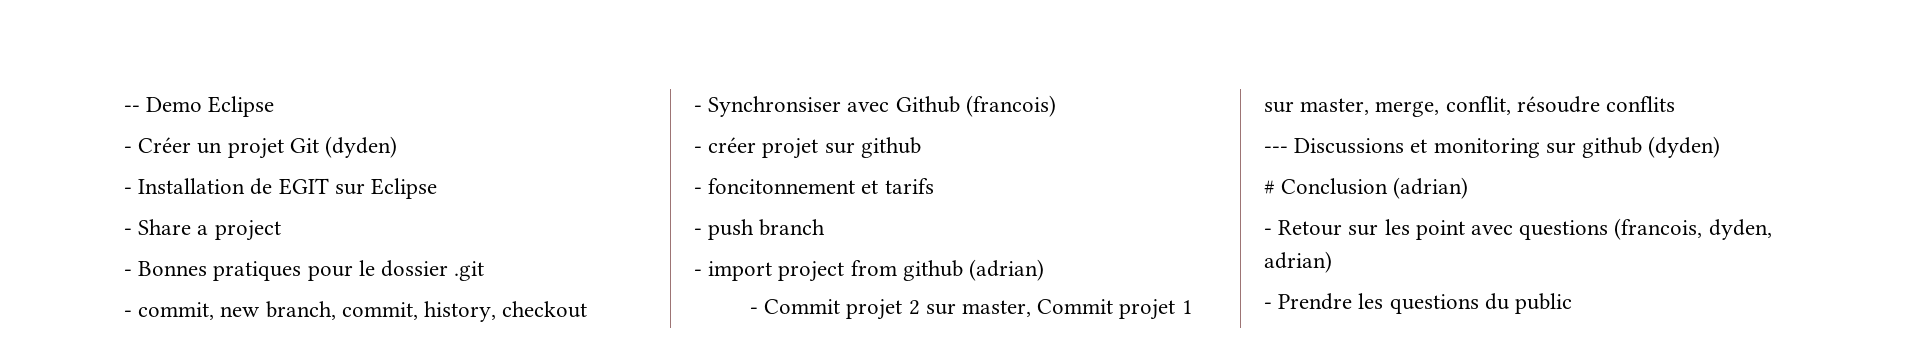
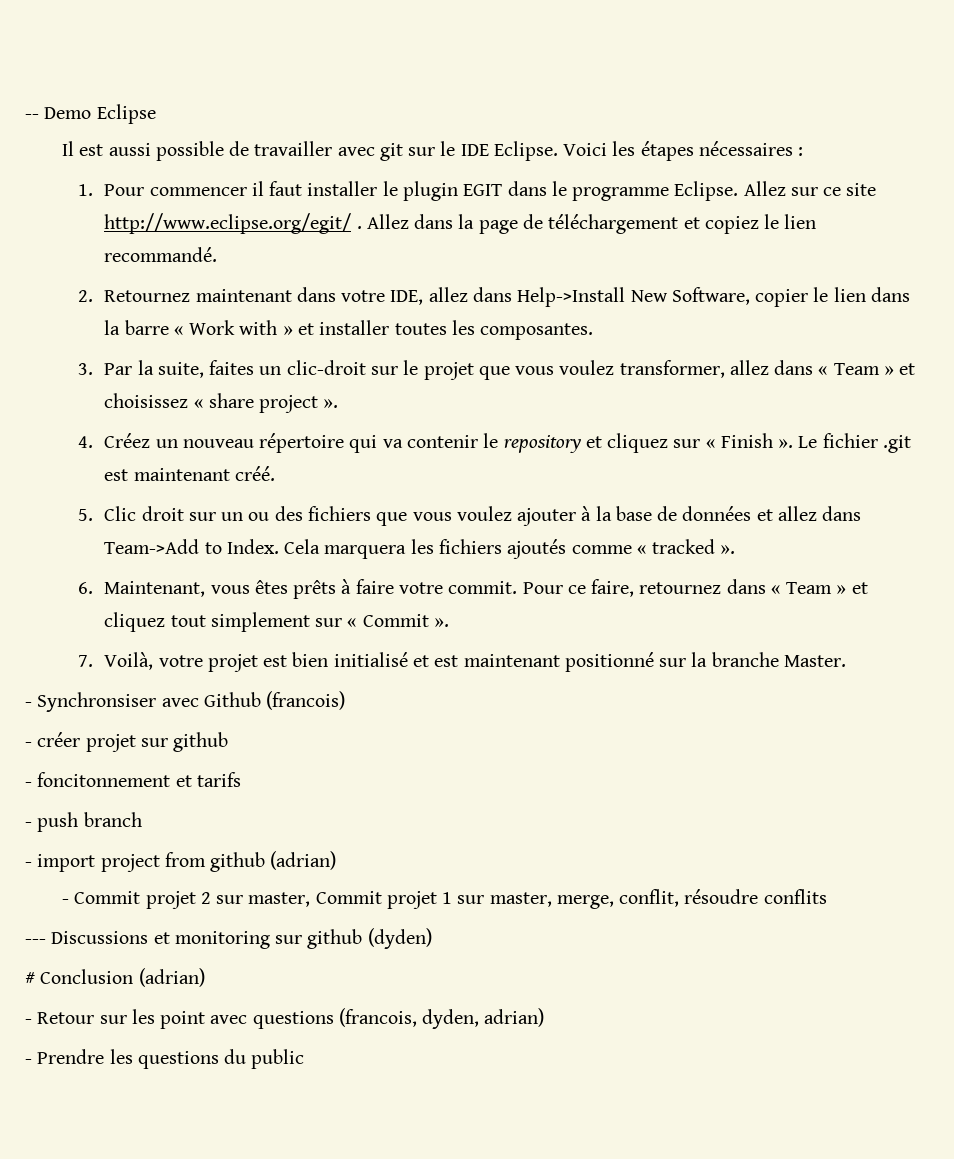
[124,136,398,159] [124,178,438,199] [124,219,281,241] [124,260,485,281] [124,301,588,322] - Créer un projet Git (dyden) // - Installation de EGIT sur Eclipse // - Share a project // - Bonnes pratiques pour le dossier .git // - commit, new branch, commit, history, checkout -> [61,141,804,161] [77,181,877,201] [104,213,817,234] [104,247,218,262] [77,287,910,307] [104,320,594,340] [77,360,916,380] [104,393,339,413] [77,433,911,453] [104,466,275,481] [77,506,862,526] [104,539,736,559] [77,579,868,599] [104,612,450,632] [77,652,846,672] Il est aussi possible de travailler avec git sur le IDE Eclipse. Voici les étapes nécessaires : // 1. Pour commencer il faut installer le plugin EGIT dans le programme Eclipse. Allez sur ce site http://www.eclipse.org/egit/ . Allez dans la page de téléchargement et copiez le lien recommandé. // 2. Retournez maintenant dans votre IDE, allez dans Help->Install New Software, copier le lien dans la barre « Work with » et installer toutes les composantes. // 3. Par la suite, faites un clic-droit sur le projet que vous voulez transformer, allez dans « Team » et choisissez « share project ». // 4. Créez un nouveau répertoire qui va contenir le repository et cliquez sur « Finish ». Le fichier .git est maintenant créé. // 5. Clic droit sur un ou des fichiers que vous voulez ajouter à la base de données et allez dans Team->Add to Index. Cela marquera les fichiers ajoutés comme « tracked ». // 6. Maintenant, vous êtes prêts à faire votre commit. Pour ce faire, retournez dans « Team » et cliquez tout simplement sur « Commit ». // 7. Voilà, votre projet est bien initialisé et est maintenant positionné sur la branche Master.

